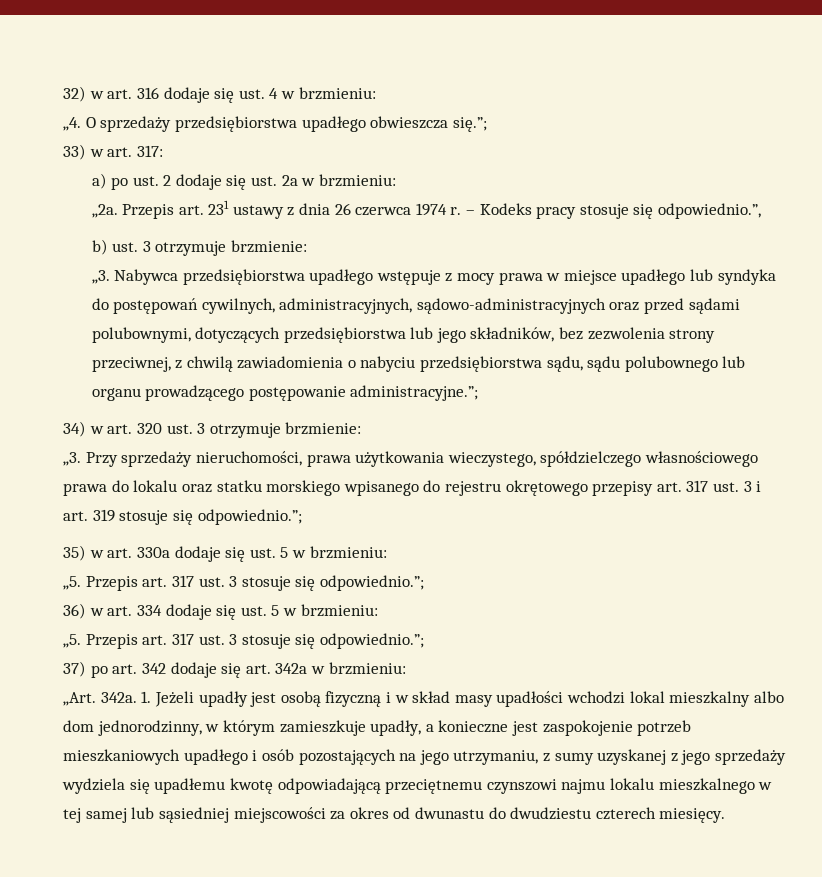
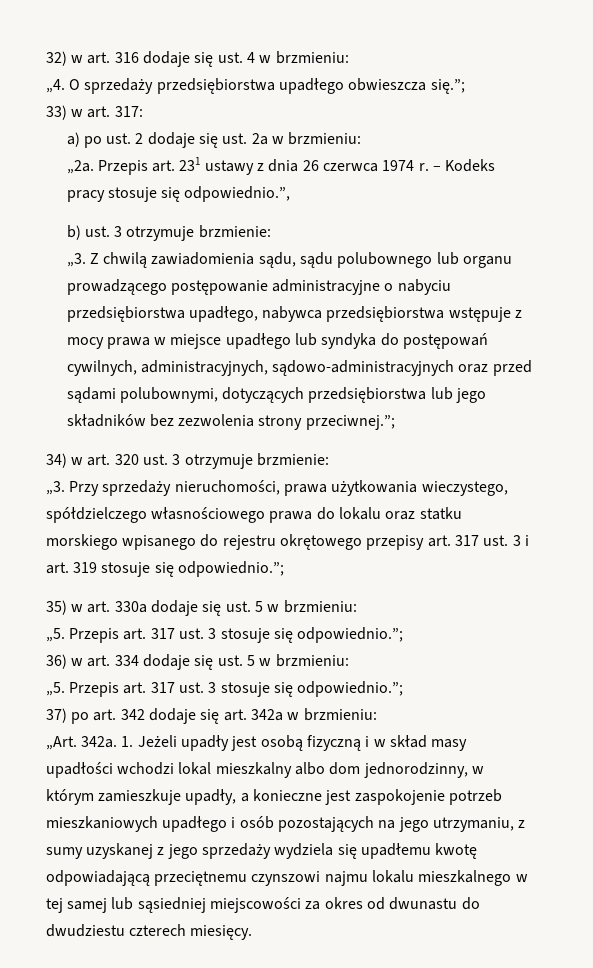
[114,269,374,285] Nabywca przedsiębiorstwa upadłego -> [89,252,513,268] [66,279,451,295] [66,306,445,322] Z chwilą zawiadomienia sądu, sądu polubownego lub organu prowadzącego postępowanie administracyjne o nabyciu przedsiębiorstwa upadłego, nabywca przedsiębiorstwa
[470,327,555,342] składników, -> [66,414,146,427] składników
[91,356,746,372] [91,385,479,401] przeciwnej, z chwilą zawiadomienia o nabyciu przedsiębiorstwa sądu, sądu polubownego lub organu prowadzącego postępowanie administracyjne.”; -> [305,415,395,430] przeciwnej.”;

